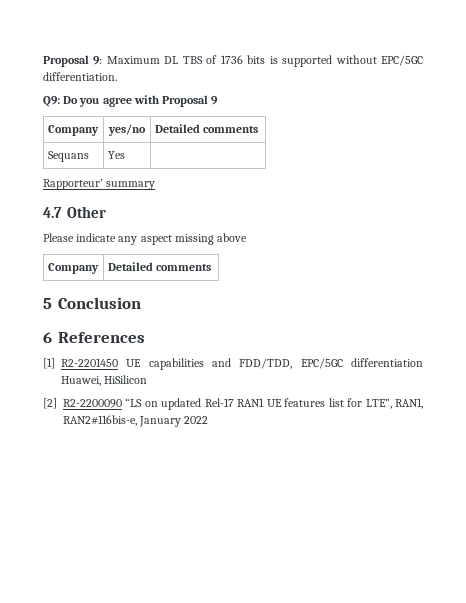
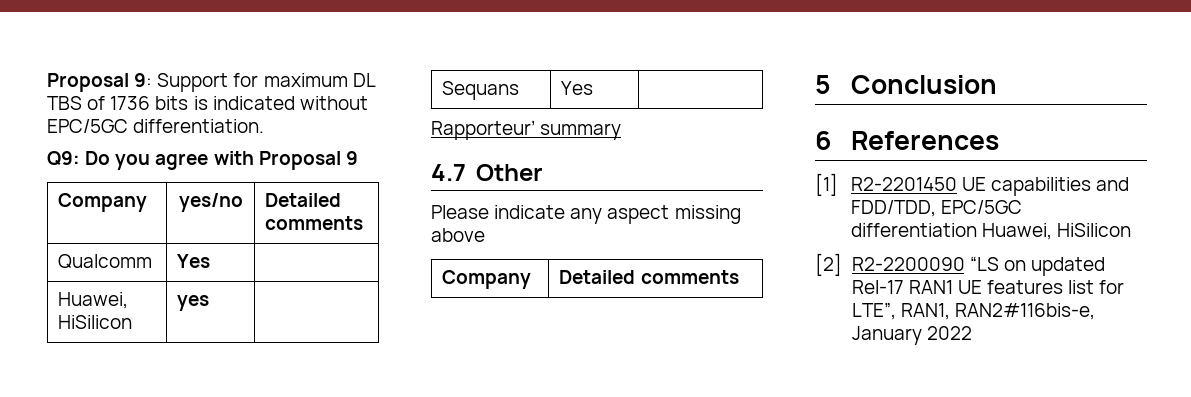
[106,56,160,64] Maximum -> [157,73,348,92] Support for maximum
[282,55,333,67] supported -> [212,96,295,110] indicated
(259, 129) none -> [58,254,153,269] [177,254,211,268] [58,292,129,309] [58,315,133,329] [177,295,210,311] // Qualcomm | Yes | // Huawei, HiSilicon | yes |

